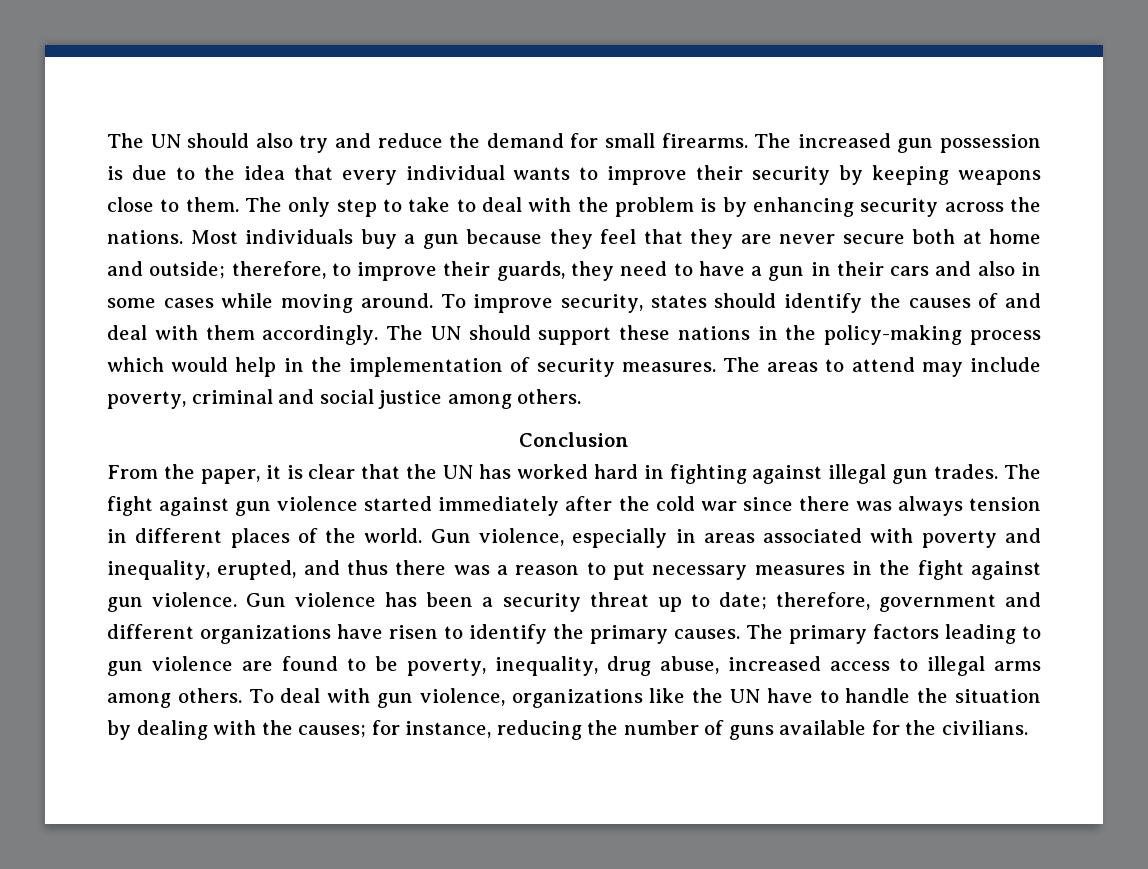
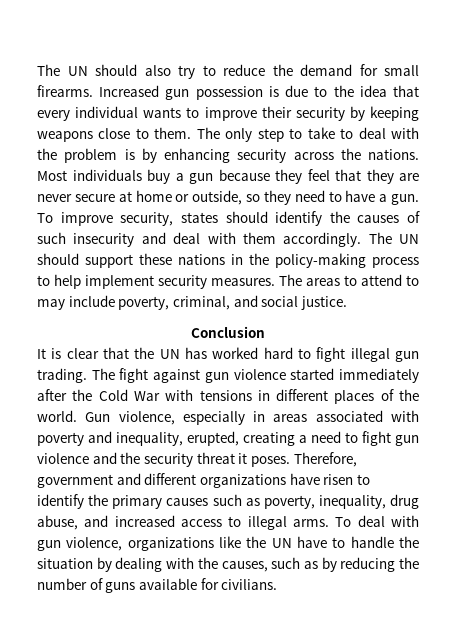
[335,133,371,148] and -> [202,65,216,76] to
[754,133,891,148] The increased -> [99,85,160,97] Increased
[912,229,955,244] both -> (115, 198) none
[107,261,565,281] and outside; therefore, to improve their guards, -> [175,190,260,205] or outside, so
[768,261,1042,281] [107,293,433,313] gun in their cars and also in some cases while moving around. -> [390,194,419,205] gun.
(999, 300) none -> [37,232,135,247] such insecurity
[107,357,531,377] which would help in the implementation of -> [37,274,154,289] to help implement
(915, 364) none -> [406,275,419,286] to
[191,389,273,404] criminal -> [172,296,230,310] criminal,
[378,389,582,409] [519,432,629,447] [107,464,281,484] justice among others. // Conclusion // From the paper, it -> [300,296,347,310] [191,326,265,338] [37,348,46,359] justice. // Conclusion // It
[643,464,823,484] in fighting against -> [298,347,346,362] to fight
[934,464,999,479] trades. -> [37,368,87,383] trading.
[655,496,1041,516] cold war since there was always tension -> [98,389,252,401] Cold War with tensions
[303,560,1041,580] [107,592,870,612] and thus there was a reason to put necessary measures in the fight against gun violence. Gun violence has been a security threat up to date; therefore, -> [243,431,419,446] [37,452,357,467] creating a need to fight gun violence and the security threat it poses. Therefore,
[674,624,1041,644] [107,656,398,676] causes. The primary factors leading to gun violence are found to be -> [166,494,260,506] causes such as
(719, 665) none -> [84,515,109,527] and
[994,661,1041,671] [107,688,242,708] arms among others. -> [293,519,330,527] arms.
[298,720,492,738] causes; for instance, -> [221,557,337,572] causes, such as by
[905,720,937,735] the -> (219, 584) none

